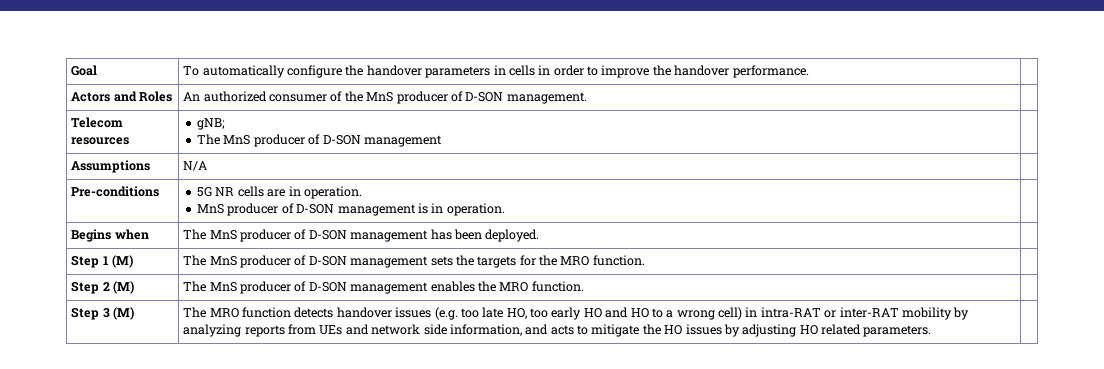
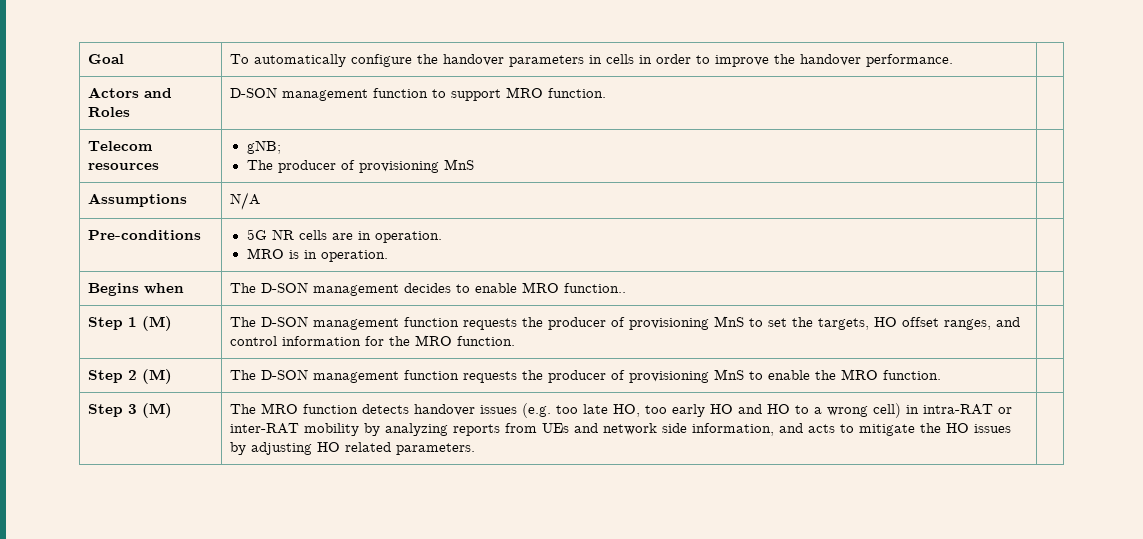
[183,91,587,104] An authorized consumer of the MnS producer of D-SON management. -> [230,87,607,101] D-SON management function to support MRO function.
[223,134,442,147] MnS producer of D-SON management -> [277,159,474,173] producer of provisioning MnS
[197,203,416,216] MnS producer of D-SON management -> [246,248,284,259] MRO
[209,229,540,242] [71,255,134,268] [183,255,517,268] MnS producer of D-SON management has been deployed. | // Step 1 (M) | The MnS producer of D-SON management sets the targets -> [261,282,627,296] [88,316,173,331] [230,316,1021,330] [230,336,362,346] D-SON management decides to enable MRO function.. | // Step 1 (M) | The D-SON management function requests the producer of provisioning MnS to set the targets, HO offset ranges, and control information
[209,281,475,294] MnS producer of D-SON management enables -> [261,369,811,383] D-SON management function requests the producer of provisioning MnS to enable

